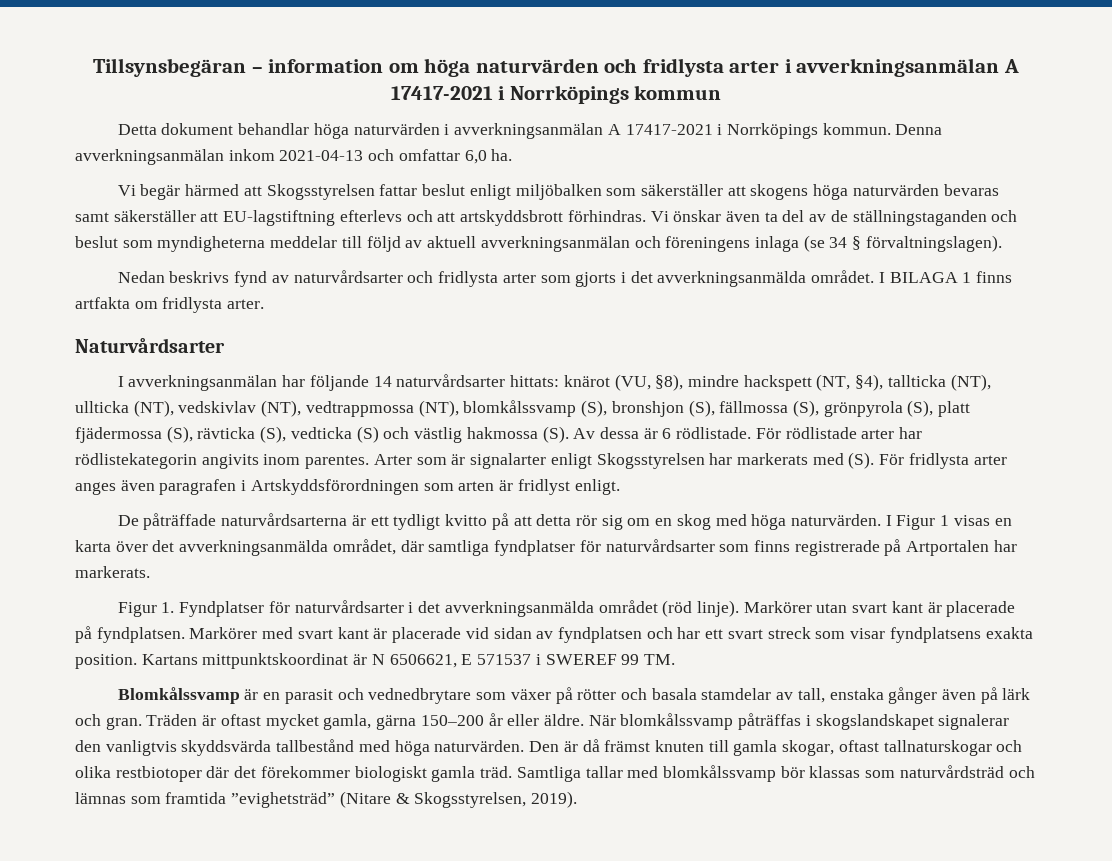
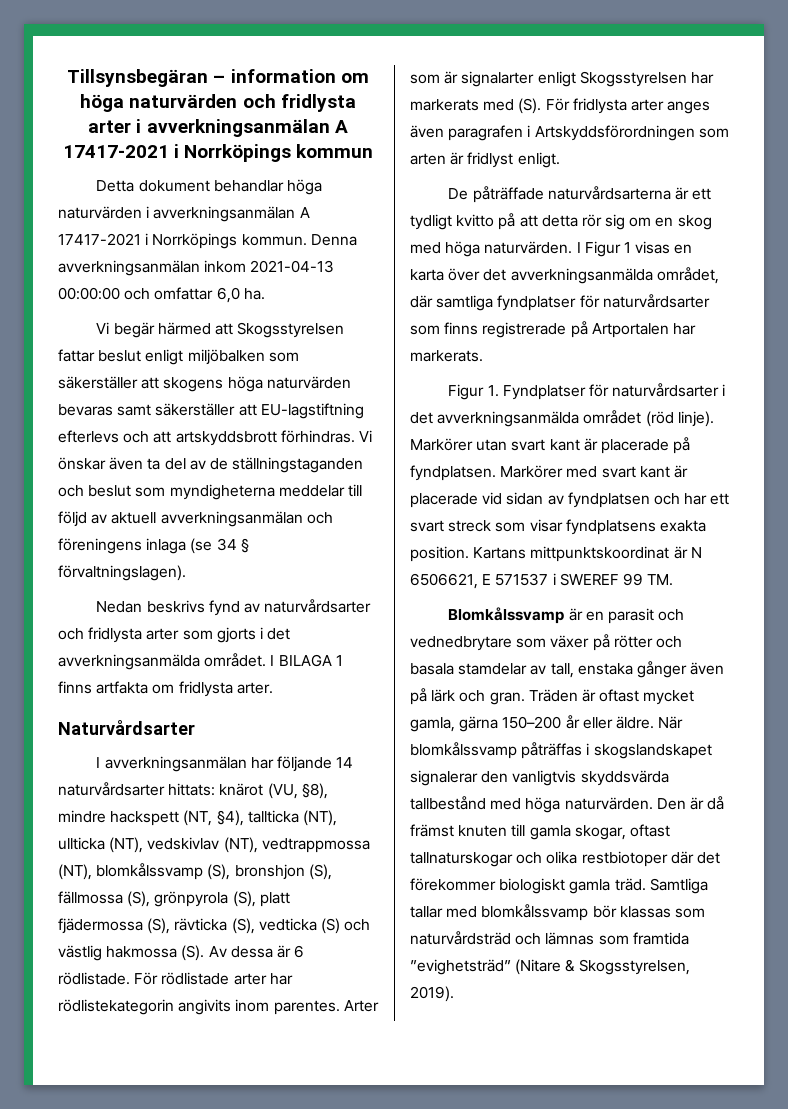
(364, 155) none -> [58,287,120,300] 00:00:00

